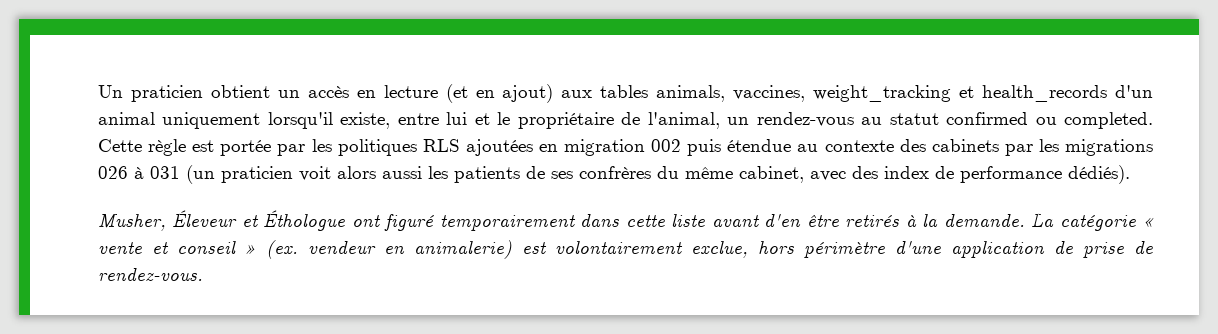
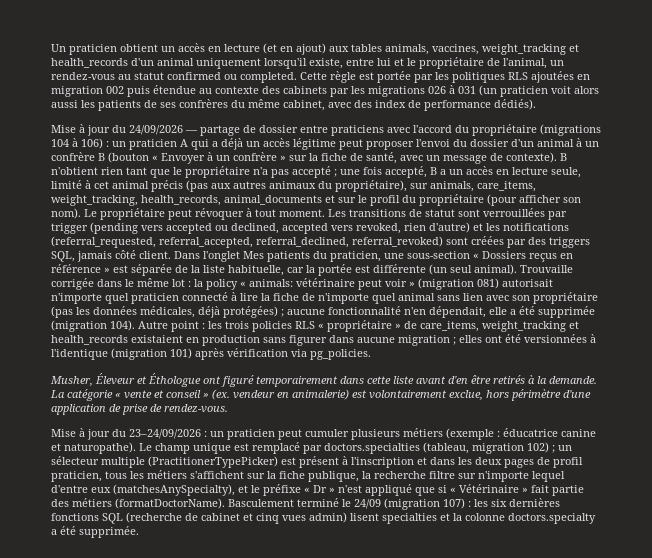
(1130, 174) none -> [51,124,601,136] [51,138,599,150] [51,152,567,164] [51,166,581,178] [51,180,536,192] [51,194,581,206] [51,208,567,220] [51,222,569,234] [51,236,590,248] [51,250,573,262] [51,264,573,276] [51,278,553,290] [51,292,598,304] [51,306,595,318] [51,320,579,332] [51,334,596,346] [51,348,371,360] // Mise à jour du 24/09/2026 — partage de dossier entre praticiens avec l'accord du propriétaire (migrations 104 à 106) : un praticien A qui a déjà un accès légitime peut proposer l'envoi du dossier d'un animal à un confrère B (bouton « Envoyer à un confrère » sur la fiche de santé, avec un message de contexte). B n'obtient rien tant que le propriétaire n'a pas accepté ; une fois accepté, B a un accès en lecture seule, limité à cet animal précis (pas aux autres animaux du propriétaire), sur animals, care_items, weight_tracking, health_records, animal_documents et sur le profil du propriétaire (pour afficher son nom). Le propriétaire peut révoquer à tout moment. Les transitions de statut sont verrouillées par trigger (pending vers accepted ou declined, accepted vers revoked, rien d'autre) et les notifications (referral_requested, referral_accepted, referral_declined, referral_revoked) sont créées par des triggers SQL, jamais côté client. Dans l'onglet Mes patients du praticien, une sous-section « Dossiers reçus en référence » est séparée de la liste habituelle, car la portée est différente (un seul animal). Trouvaille corrigée dans le même lot : la policy « animals: vétérinaire peut voir » (migration 081) autorisait n'importe quel praticien connecté à lire la fiche de n'importe quel animal sans lien avec son propriétaire (pas les données médicales, déjà protégées) ; aucune fonctionnalité n'en dépendait, elle a été supprimée (migration 104). Autre point : les trois policies RLS « propriétaire » de care_items, weight_tracking et health_records existaient en production sans figurer dans aucune migration ; elles ont été versionnées à l'identique (migration 101) après vérification via pg_policies.
(203, 274) none -> [51,428,596,440] [51,442,572,454] [51,456,583,468] [51,470,565,482] [51,484,584,496] [51,498,560,510] [51,512,596,524] [51,526,139,538] // Mise à jour du 23–24/09/2026 : un praticien peut cumuler plusieurs métiers (exemple : éducatrice canine et naturopathe). Le champ unique est remplacé par doctors.specialties (tableau, migration 102) ; un sélecteur multiple (PractitionerTypePicker) est présent à l'inscription et dans les deux pages de profil praticien, tous les métiers s'affichent sur la fiche publique, la recherche filtre sur n'importe lequel d'entre eux (matchesAnySpecialty), et le préfixe « Dr » n'est appliqué que si « Vétérinaire » fait partie des métiers (formatDoctorName). Basculement terminé le 24/09 (migration 107) : les six dernières fonctions SQL (recherche de cabinet et cinq vues admin) lisent specialties et la colonne doctors.specialty a été supprimée.

